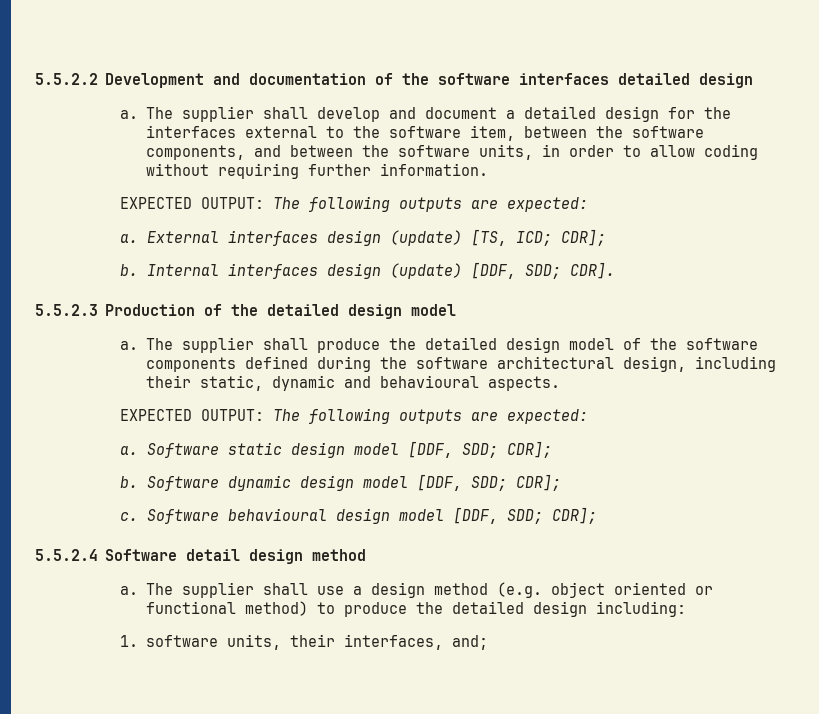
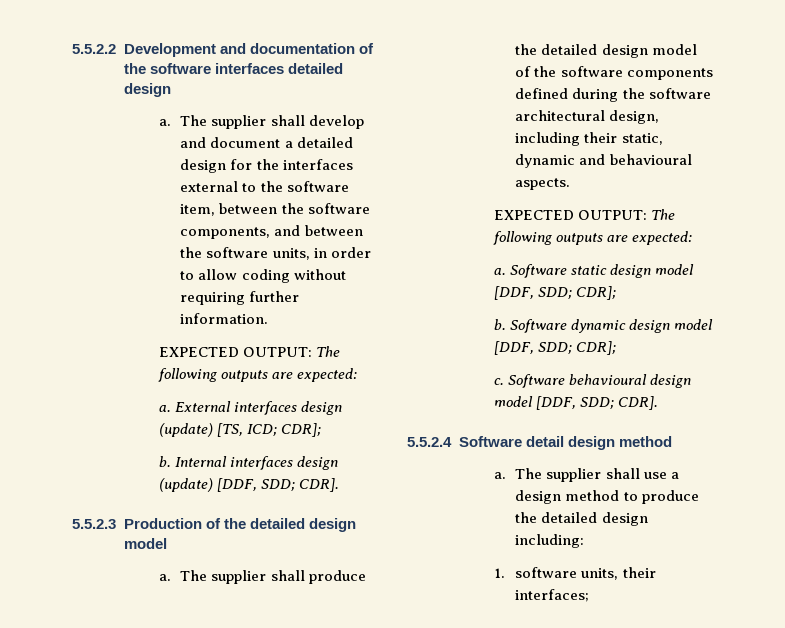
[552,507,598,524] CDR]; -> [617,396,658,410] CDR].
[496,582,713,598] [145,601,308,616] (e.g. object oriented or functional method) -> (620, 495) none
[343,634,488,650] interfaces, and; -> [515,589,590,602] interfaces;

